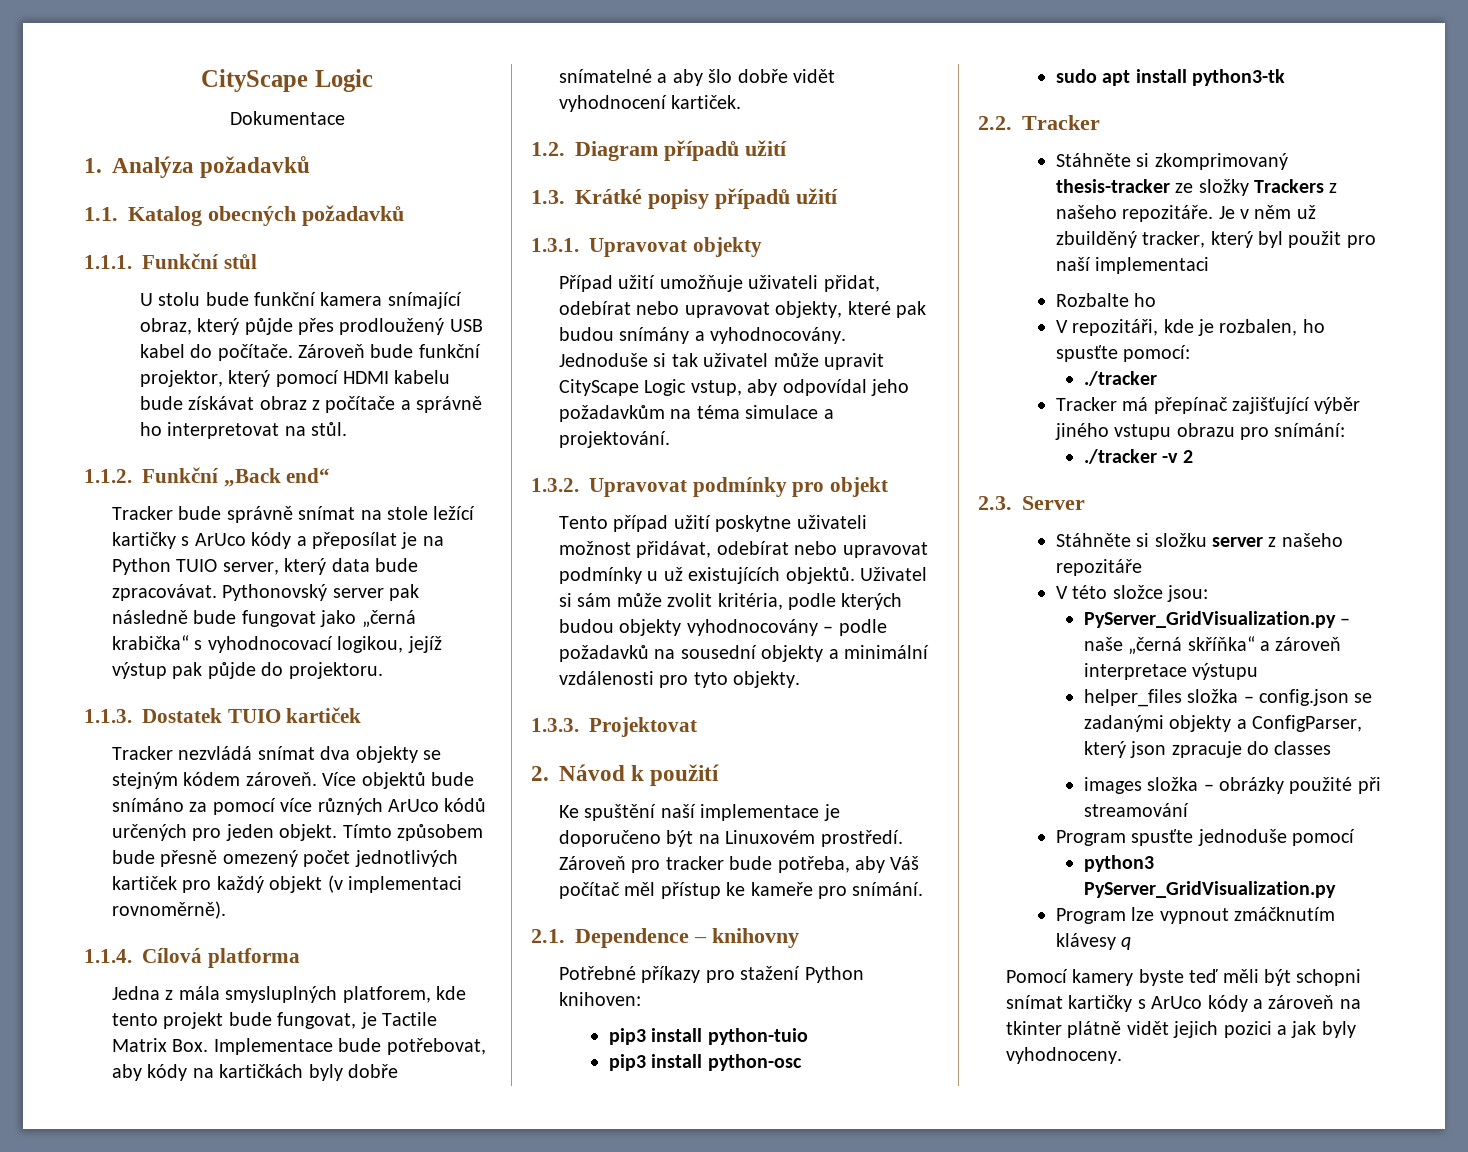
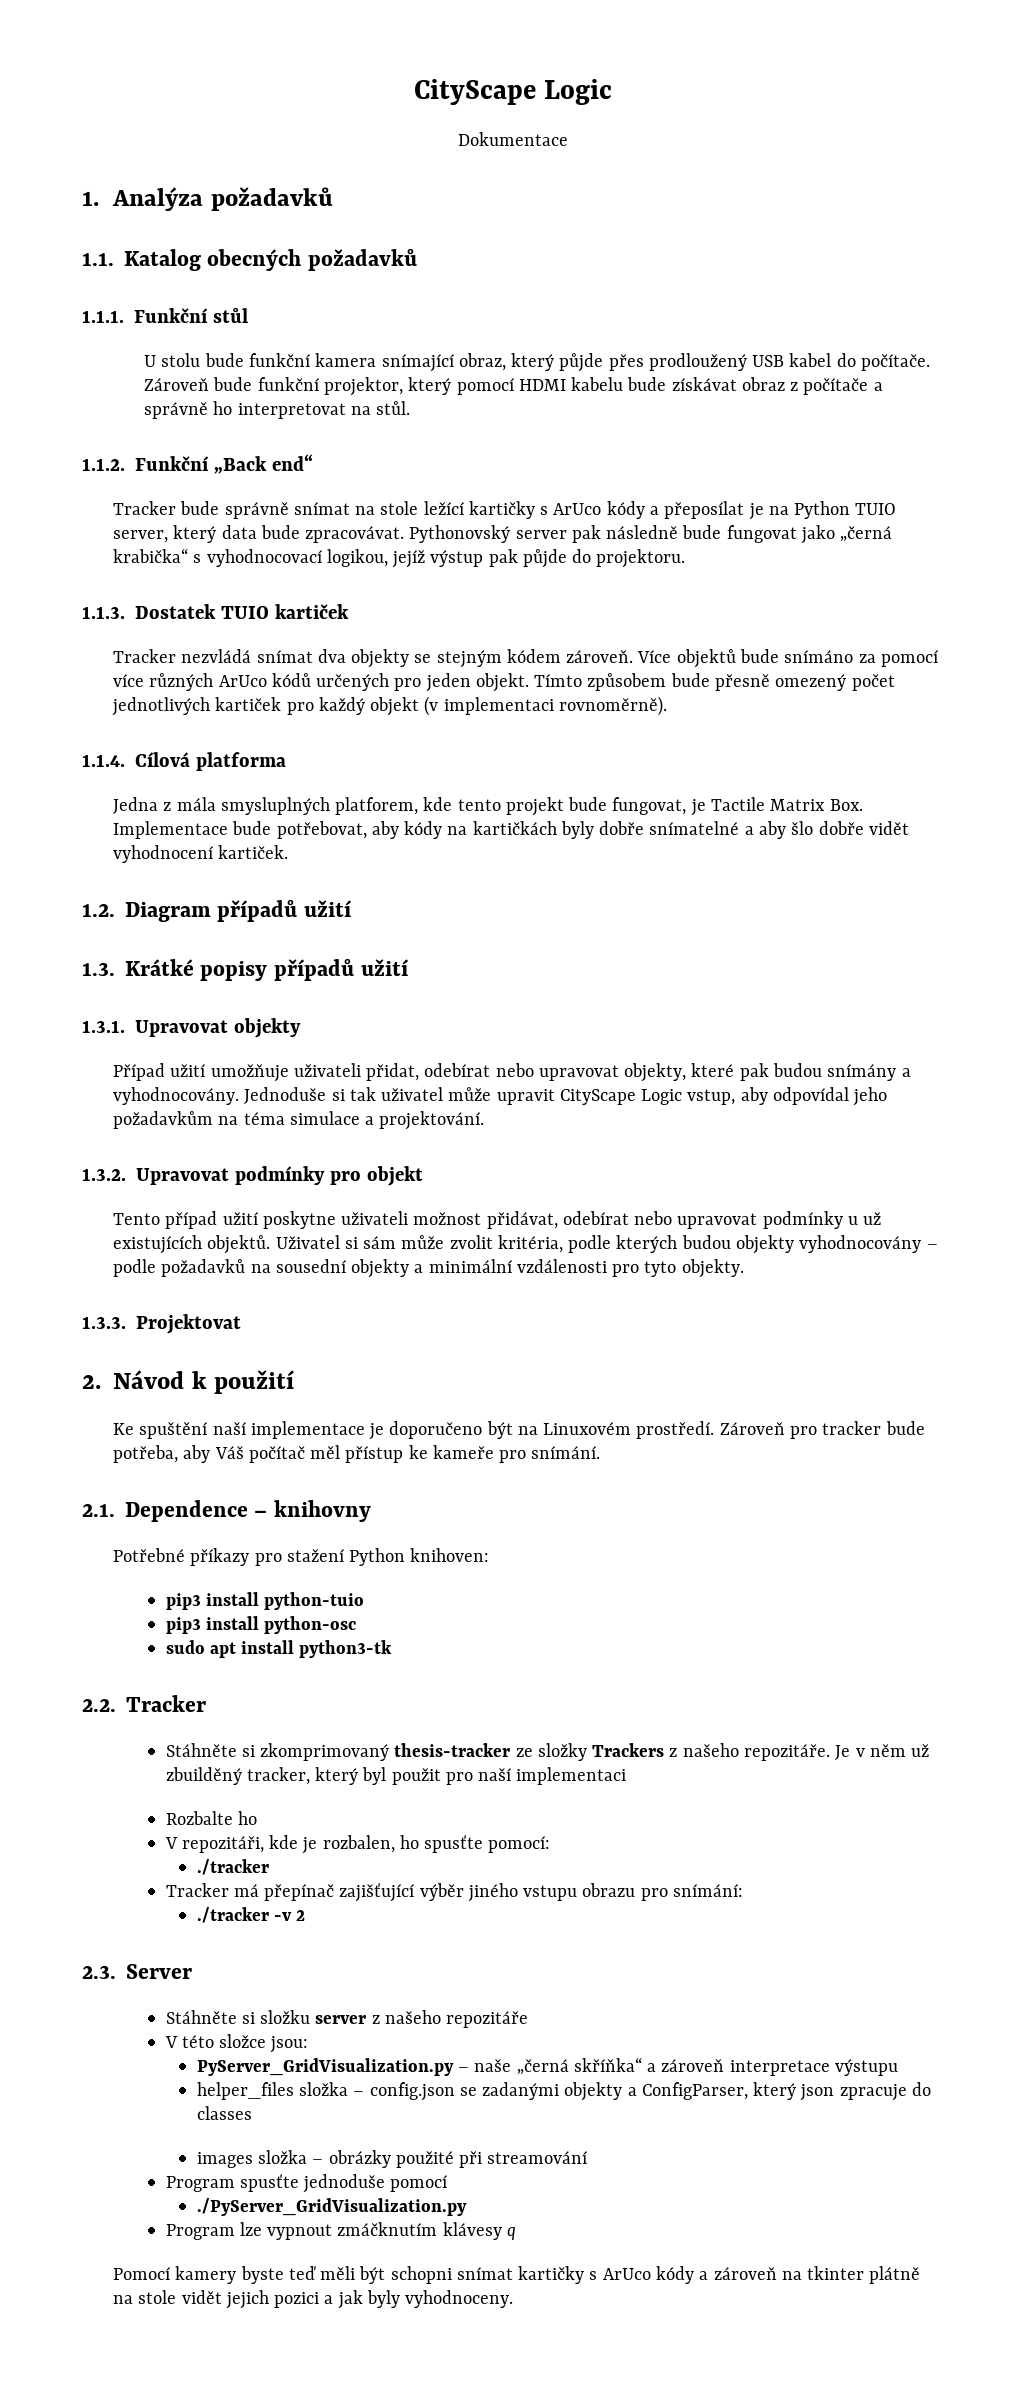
[1083,855,1154,872] [1083,881,1336,898] python3 PyServer_GridVisualization.py -> [196,2198,467,2216] ./PyServer_GridVisualization.py
(1122, 1029) none -> [113,2290,177,2304] na stole

